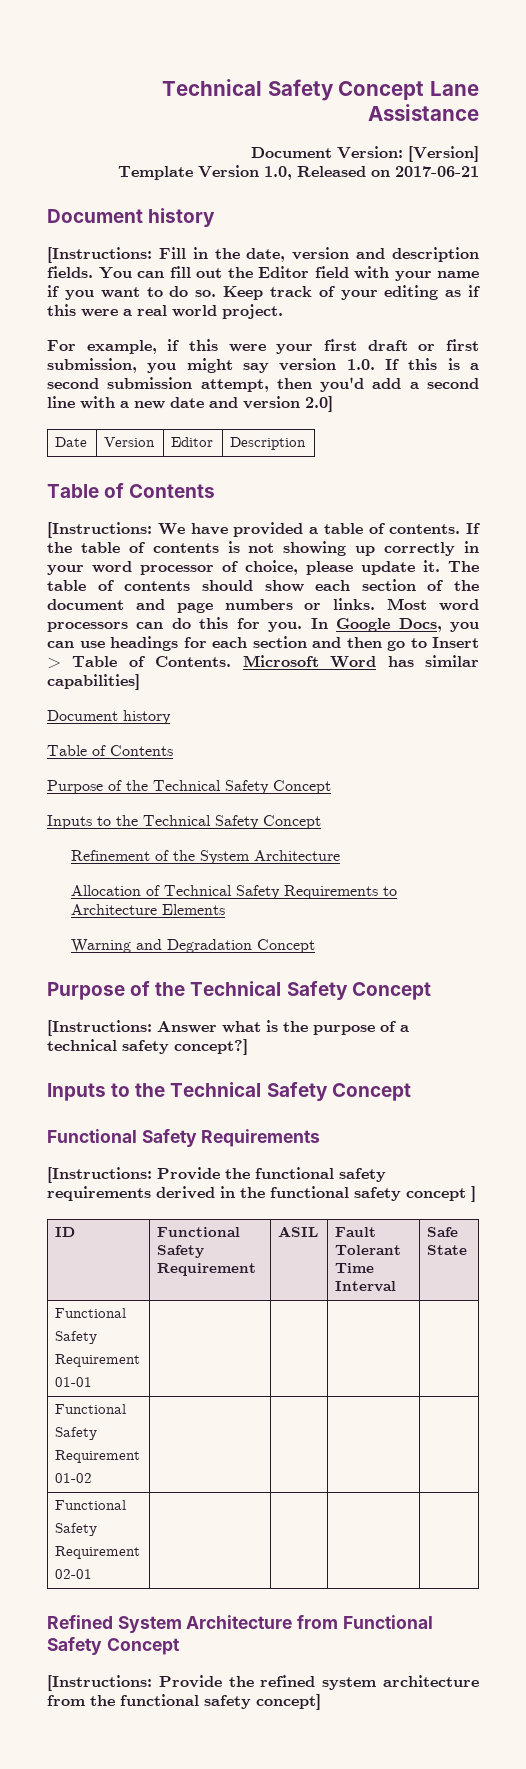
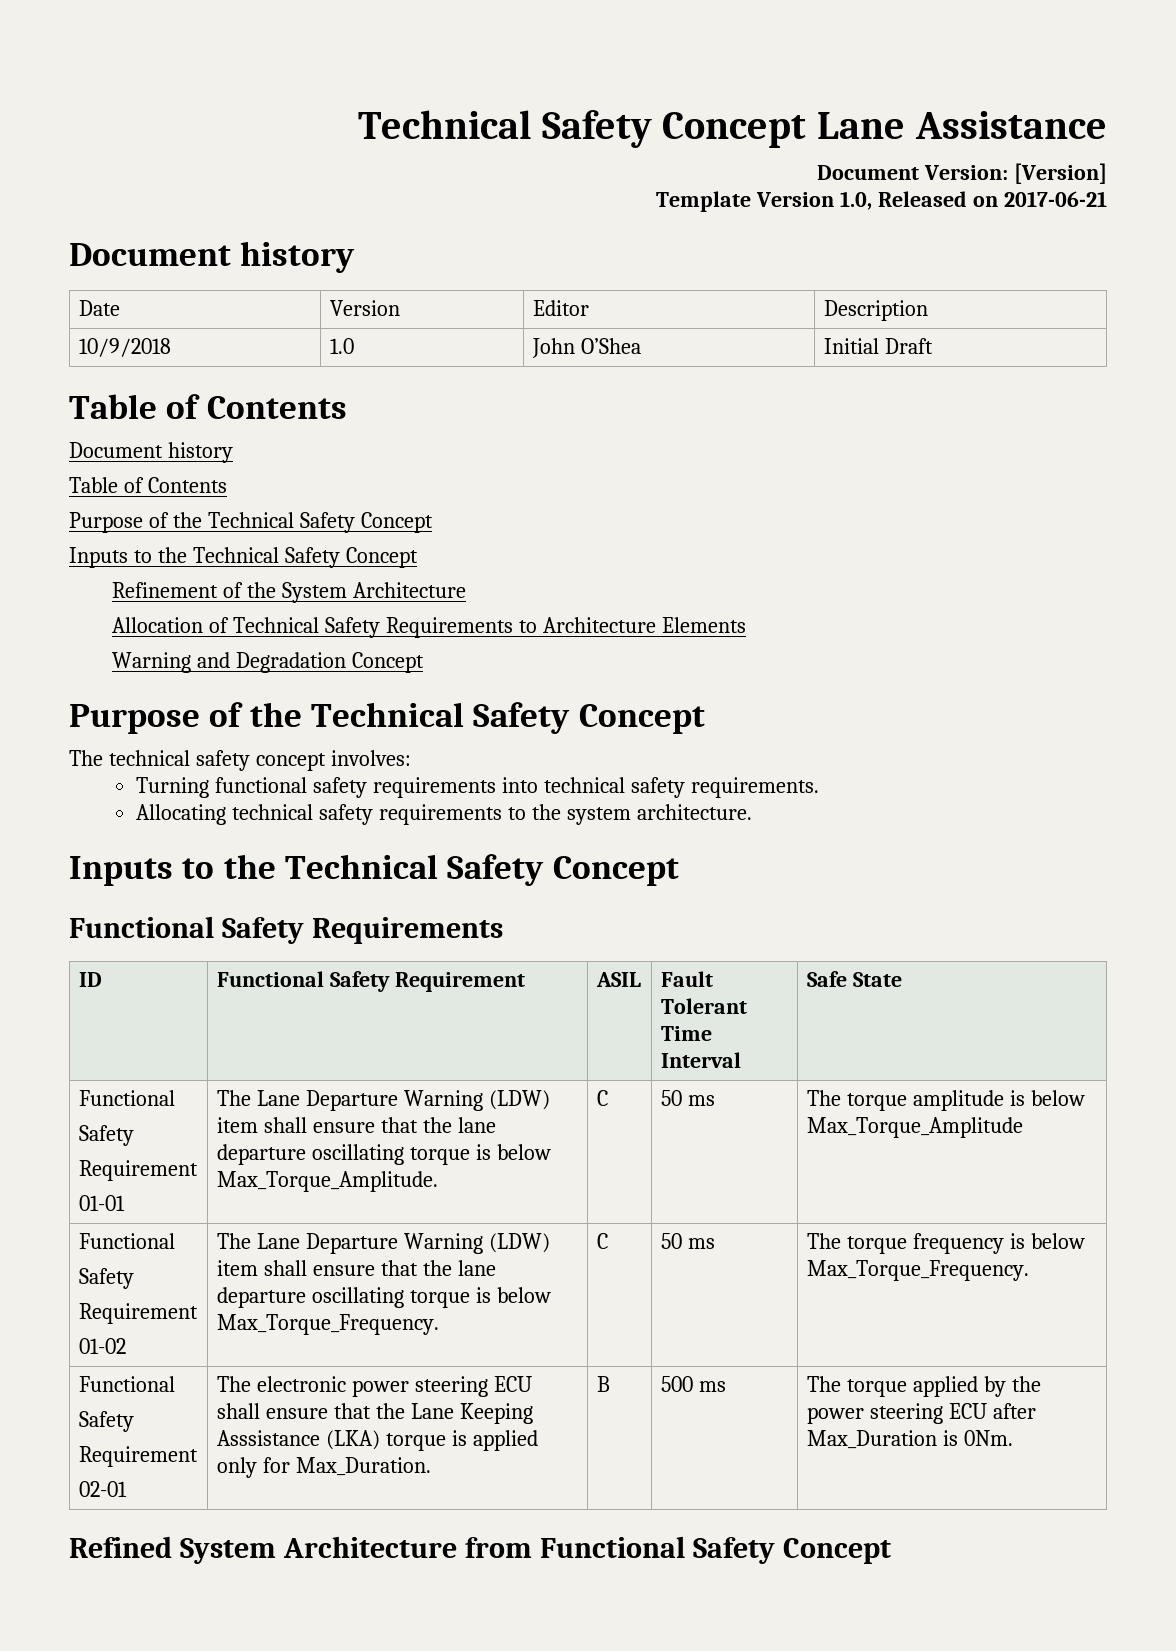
[47,247,479,263] [47,266,479,281] [47,285,480,300] [47,304,283,319] [47,339,480,354] [47,358,479,373] [47,377,479,392] [47,396,333,412] [55,437,88,447] [104,437,156,447] [171,437,214,447] [230,437,307,450] [47,483,216,498] [47,522,480,538] [47,541,480,556] [47,560,479,575] [47,579,479,592] [47,598,479,613] [47,617,480,632] [47,636,479,651] [47,655,479,669] [47,674,140,690] // [Instructions: Fill in the date, version and description fields. You can fill out the Editor field with your name if you want to do so. Keep track of your editing as if this were a real world project. // For example, if this were your first draft or first submission, you might say version 1.0. If this is a second submission attempt, then you'd add a second line with a new date and version 2.0] // Date | Version | Editor | Description // Table of Contents // [Instructions: We have provided a table of contents. If the table of contents is not showing up correctly in your word processor of choice, please update it. The table of contents should show each section of the document and page numbers or links. Most word processors can do this for you. In Google Docs, you can use headings for each section and then go to Insert > Table of Contents. Microsoft Word has similar capabilities] -> [78,300,120,316] [329,300,400,316] [532,300,589,316] [823,300,928,321] [78,338,171,357] [329,338,354,354] [531,338,641,358] [823,338,933,354] [69,394,347,419] // Date | Version | Editor | Description // 10/9/2018 | 1.0 | John O’Shea | Initial Draft // Table of Contents
[47,1020,409,1036] [47,1039,248,1055] [Instructions: Answer what is the purpose of a technical safety concept?] -> [69,750,411,771] [136,777,819,798] [136,804,752,825] The technical safety concept involves: // Turning functional safety requirements into technical safety requirements. // Allocating technical safety requirements to the system architecture.
[47,1167,386,1183] [47,1186,476,1202] // [Instructions: Provide the functional safety requirements derived in the functional safety concept ] -> (503, 930) none
[55,1404,127,1414] [55,1427,98,1440] [55,1450,141,1463] [55,1473,93,1483] [55,1500,127,1510] [55,1523,98,1536] [55,1546,141,1559] [55,1569,93,1579] | | | // Functional // Safety // Requirement // 01-02 | | | | // Functional // Safety // Requirement // 02-01 | | | | -> [216,1090,550,1111] [216,1117,496,1133] [216,1144,551,1165] [216,1171,438,1192] [596,1090,608,1106] [660,1090,715,1106] [806,1090,1085,1111] [806,1117,1023,1138] [78,1233,175,1249] [78,1268,134,1289] [78,1303,198,1324] [78,1338,126,1354] [216,1233,550,1254] [216,1260,496,1276] [216,1287,551,1308] [216,1314,439,1335] [596,1233,608,1249] [660,1233,715,1249] [806,1233,1085,1254] [806,1260,1029,1281] [78,1376,175,1392] [78,1411,134,1432] [78,1446,198,1467] [78,1481,127,1497] [216,1376,532,1397] [216,1403,533,1424] [216,1430,538,1451] [216,1457,431,1478] [596,1376,610,1392] [660,1376,726,1392] [806,1376,1041,1397] [806,1403,1036,1424] [806,1430,1013,1449] The Lane Departure Warning (LDW) item shall ensure that the lane departure oscillating torque is below Max_Torque_Amplitude. | C | 50 ms | The torque amplitude is below Max_Torque_Amplitude // Functional // Safety // Requirement // 01-02 | The Lane Departure Warning (LDW) item shall ensure that the lane departure oscillating torque is below Max_Torque_Frequency. | C | 50 ms | The torque frequency is below Max_Torque_Frequency. // Functional // Safety // Requirement // 02-01 | The electronic power steering ECU shall ensure that the Lane Keeping Asssistance (LKA) torque is applied only for Max_Duration. | B | 500 ms | The torque applied by the power steering ECU after Max_Duration is 0Nm.
[47,1675,480,1691] [47,1694,321,1710] // [Instructions: Provide the refined system architecture from the functional safety concept] -> (891, 1551) none

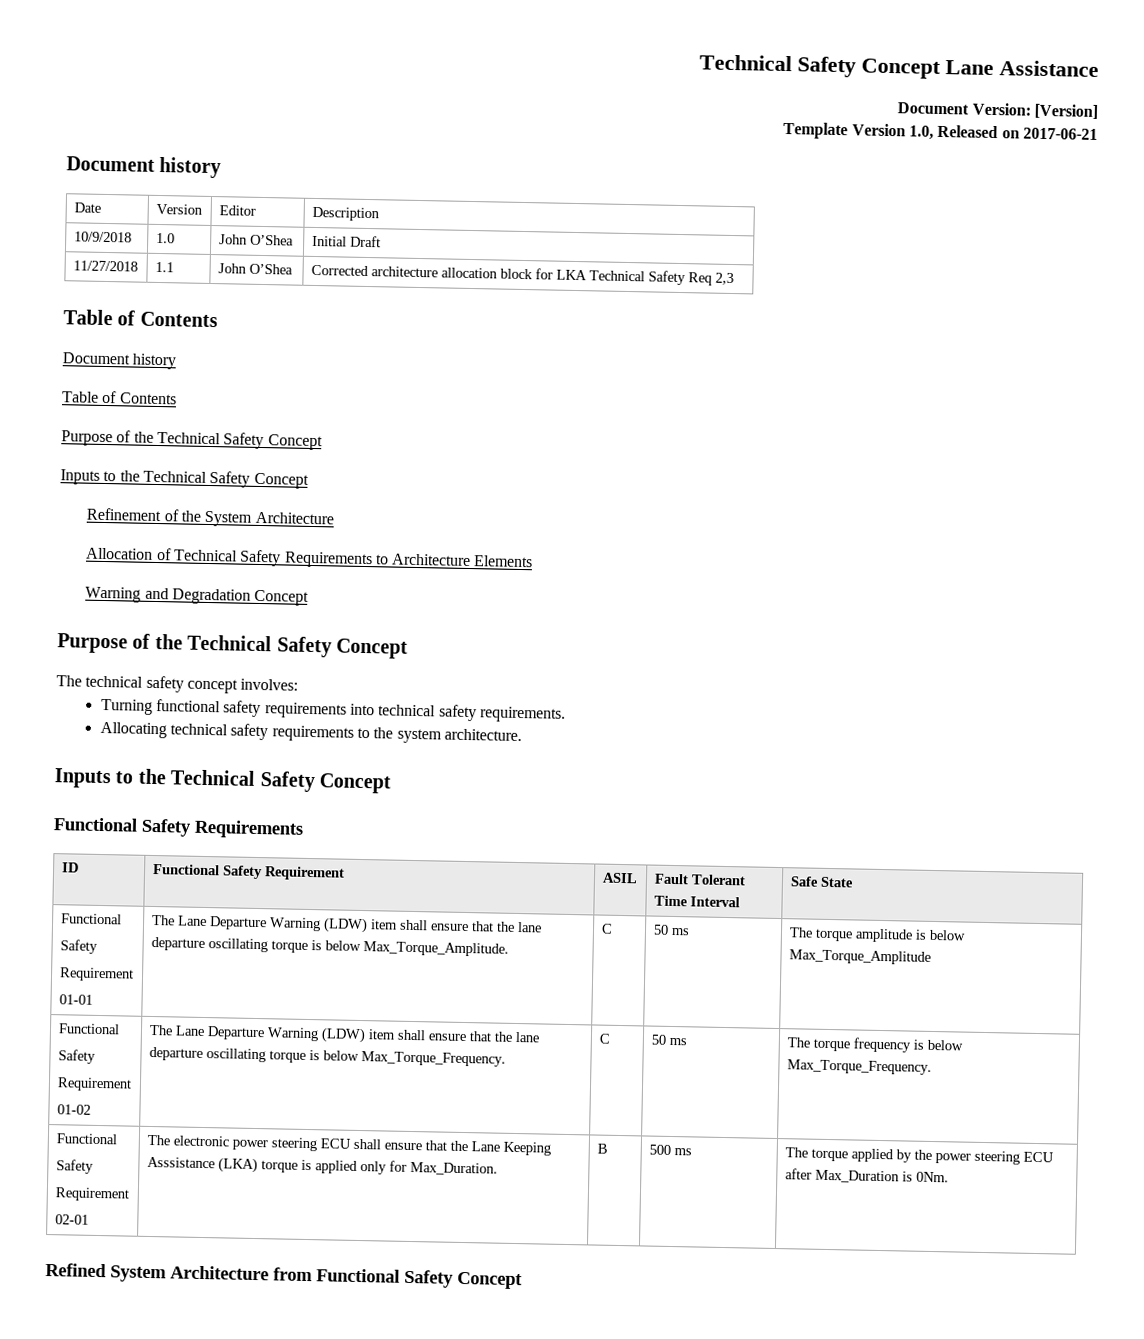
(933, 346) none -> [72,260,138,272] [154,261,174,273] [217,263,293,275] [310,264,734,286] // 11/27/2018 | 1.1 | John O’Shea | Corrected architecture allocation block for LKA Technical Safety Req 2,3

